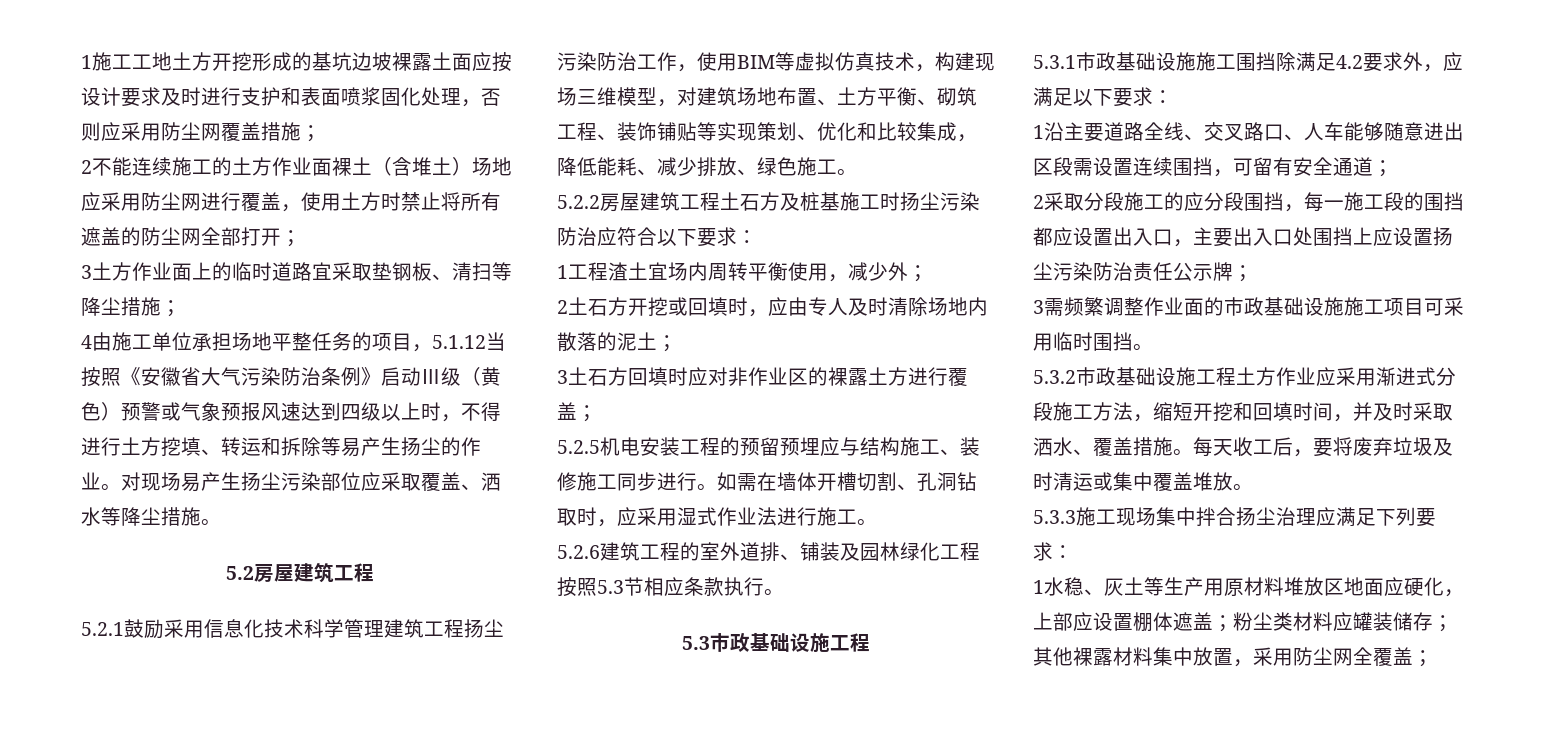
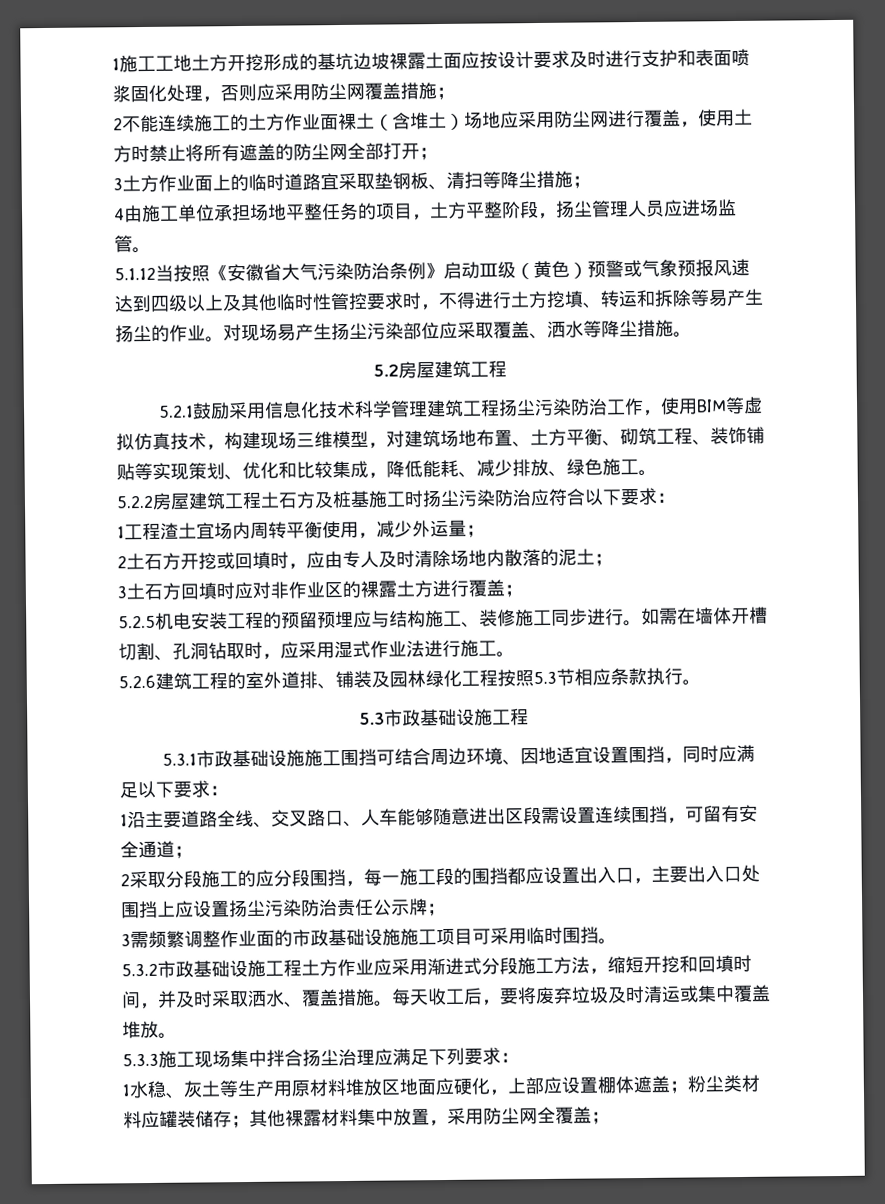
(432, 348) none -> [429,199,737,220] [114,235,151,254] 土方平整阶段，扬尘管理人员应进场监管。 //
(421, 411) none -> [222,292,404,312] 及其他临时性管控要求
(908, 271) none -> [430,519,467,538] 运量
[1276,52,1443,72] 除满足4.2要求外， -> [375,745,719,766] 可结合周边环境、因地适宜设置围挡，同时

